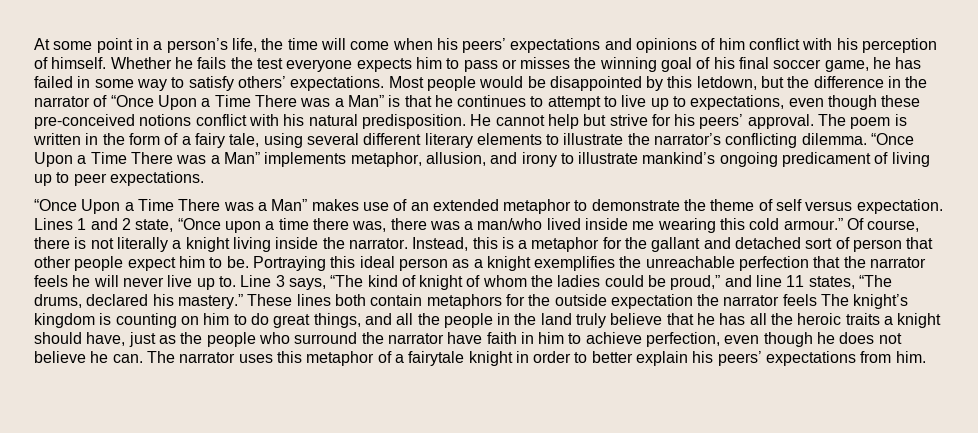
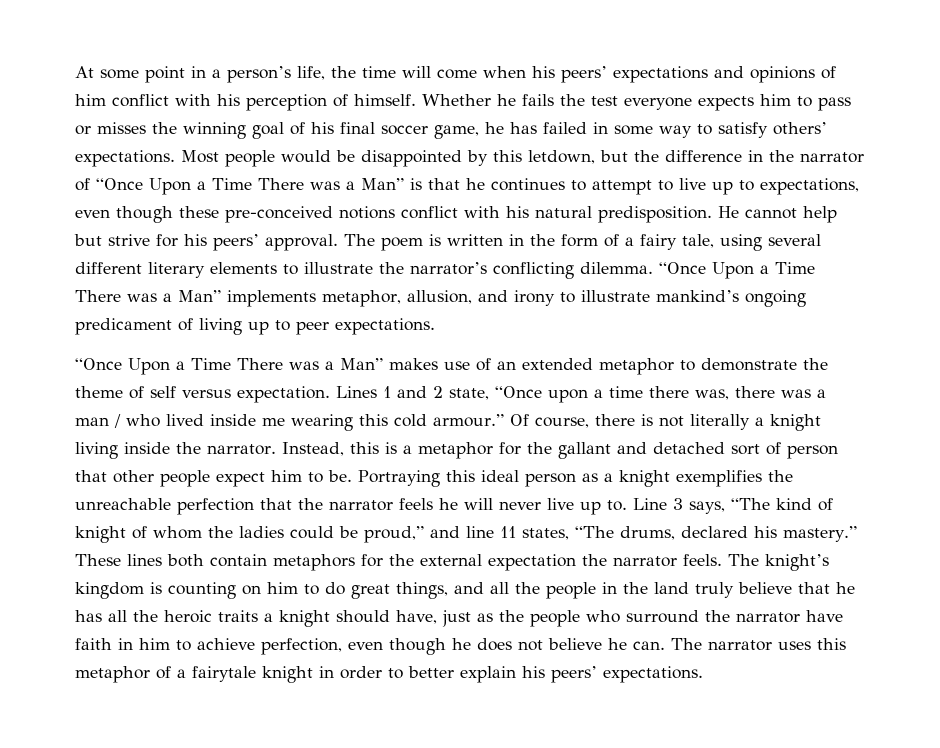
[477,218,543,230] man/who -> [75,414,160,428] man / who
[554,294,607,306] outside -> [420,554,482,566] external
[782,294,817,306] feels -> [683,554,722,566] feels.
[766,351,926,366] expectations from him. -> [603,666,703,683] expectations.

